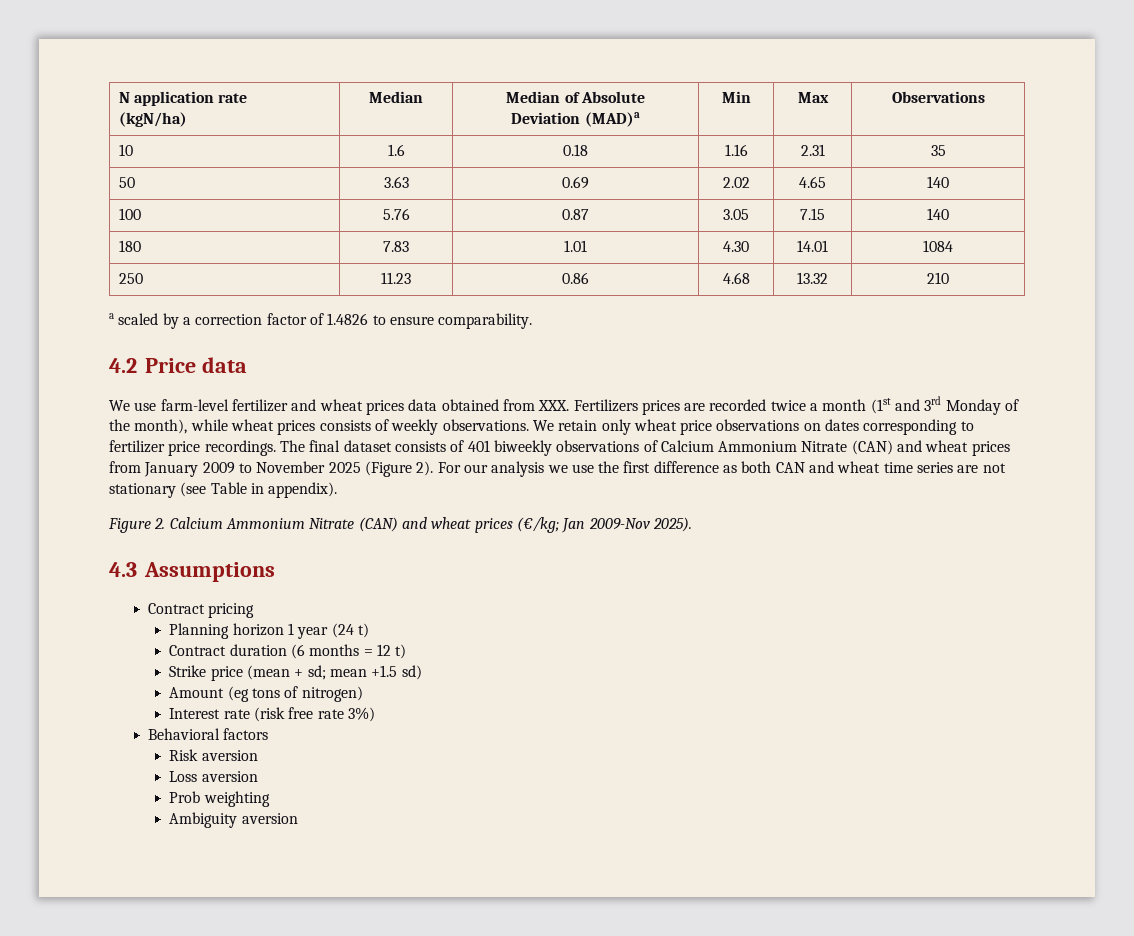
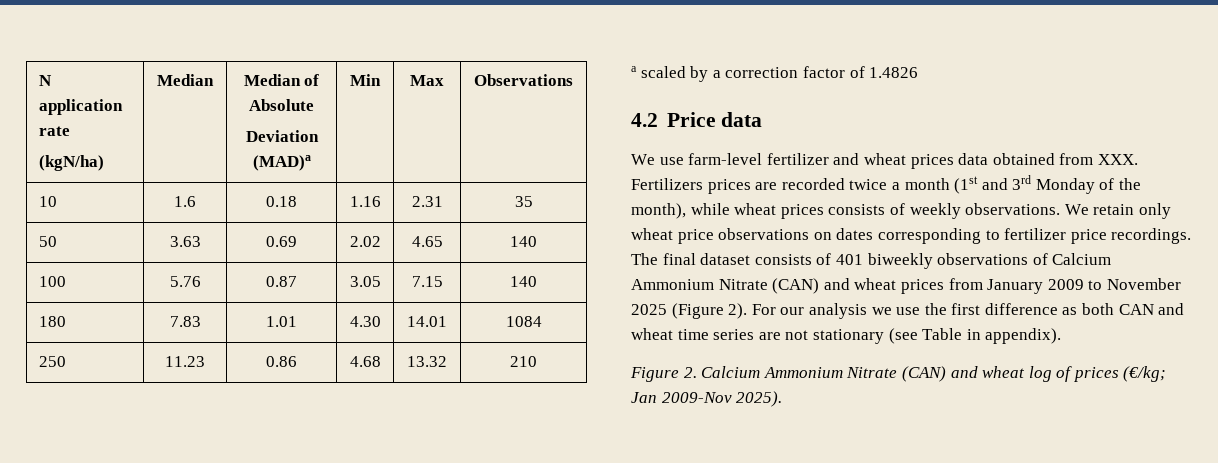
[372,313,533,329] to ensure comparability. -> (919, 72) none
(472, 523) none -> [1028,366,1073,382] log of
[109,562,275,582] [147,603,255,618] [169,623,369,639] [169,644,407,659] [169,665,422,681] [169,686,363,702] [169,707,375,722] [147,728,269,740] [169,749,258,761] [169,771,258,782] [169,791,270,807] [169,812,298,828] // 4.3 Assumptions // Contract pricing // Planning horizon 1 year (24 t) // Contract duration (6 months = 12 t) // Strike price (mean + sd; mean +1.5 sd) // Amount (eg tons of nitrogen) // Interest rate (risk free rate 3%) // Behavioral factors // Risk aversion // Loss aversion // Prob weighting // Ambiguity aversion -> (783, 399) none

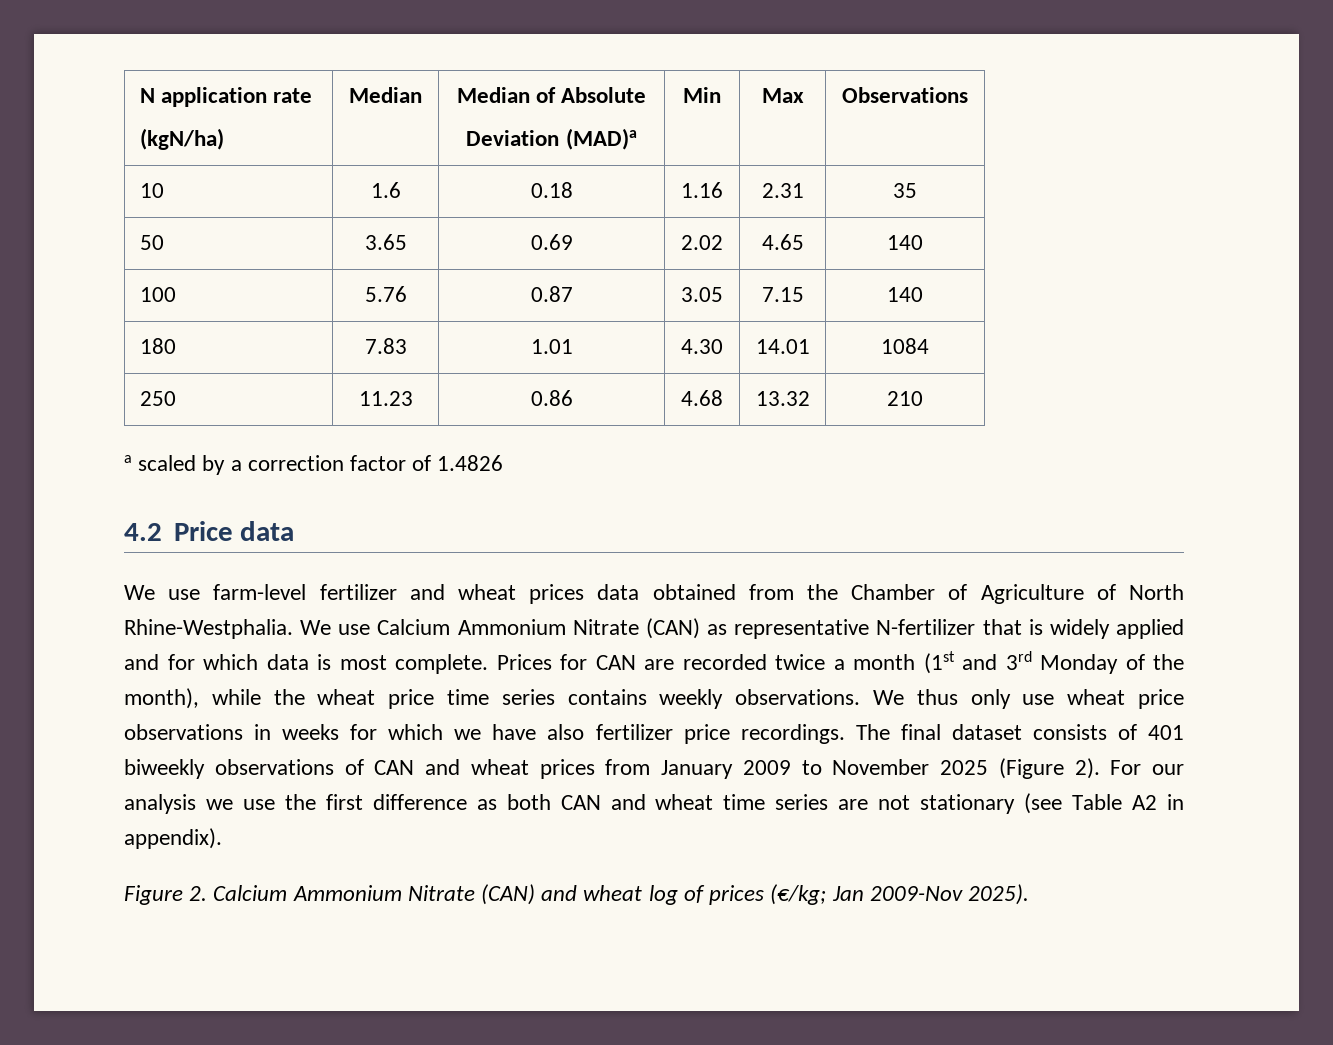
[169,236,201,247] 3.63 -> [364,234,407,250] 3.65
[1097,154,1138,165] [631,178,751,194] XXX. Fertilizers prices -> [807,584,1185,604] [124,618,1185,639] [124,654,636,674] the Chamber of Agriculture of North Rhine-Westphalia. We use Calcium Ammonium Nitrate (CAN) as representative N-fertilizer that is widely applied and for which data is most complete. Prices for CAN
[734,203,1171,219] [631,228,1000,244] wheat prices consists of weekly observations. We retain only wheat price observations on dates corresponding to -> [273,689,1184,709] [124,724,585,740] the wheat price time series contains weekly observations. We thus only use wheat price observations in weeks for which we have also
[1052,253,1112,265] [631,278,820,294] Calcium Ammonium Nitrate (CAN) -> [374,760,415,775] CAN
(963, 334) none -> [1132,795,1158,810] A2

